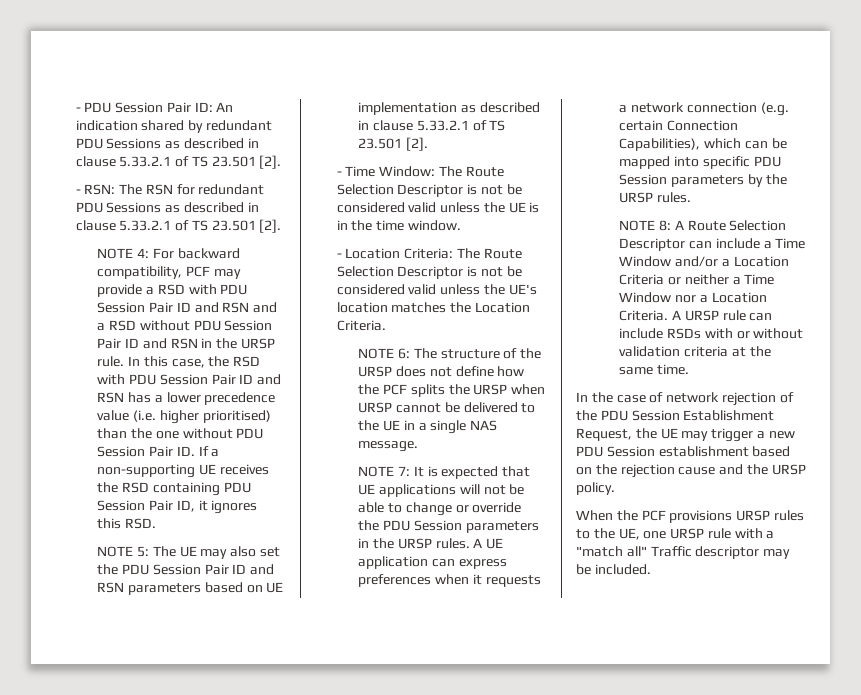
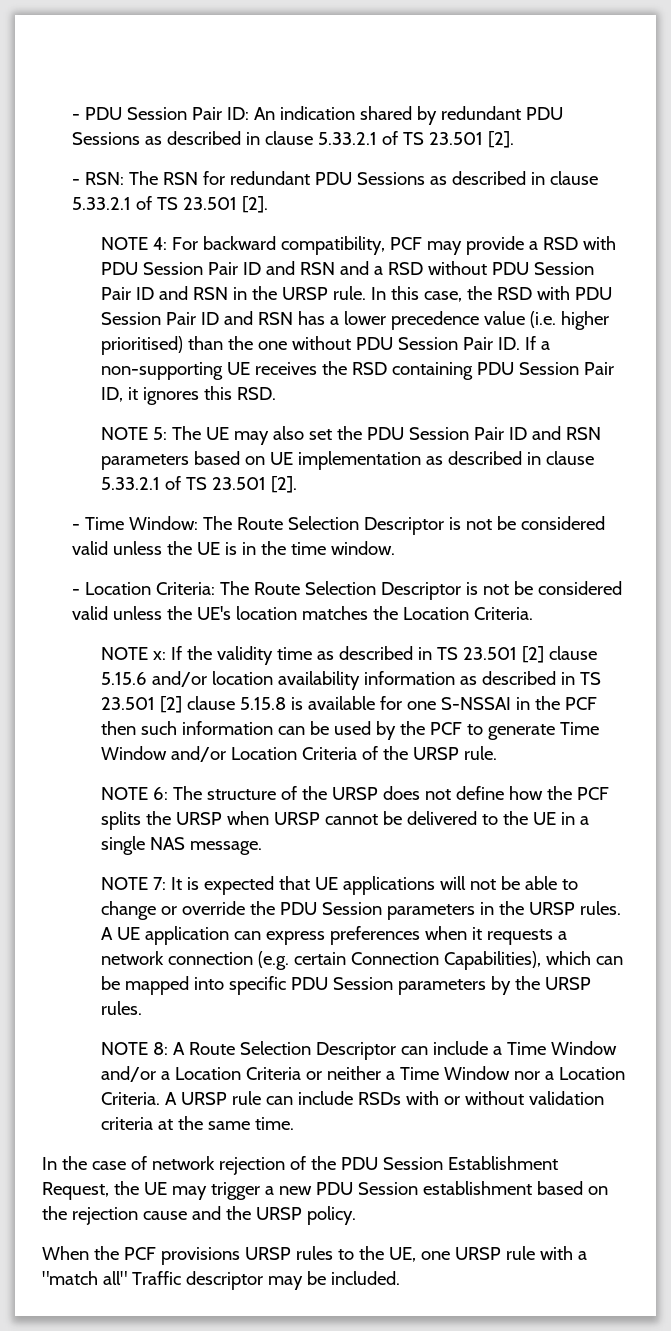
(386, 325) none -> [101,646,598,665] [101,671,602,690] [101,696,598,713] [101,721,600,740] [101,746,498,762] // NOTE x: If the validity time as described in TS 23.501 [2] clause 5.15.6 and/or location availability information as described in TS 23.501 [2] clause 5.15.8 is available for one S-NSSAI in the PCF then such information can be used by the PCF to generate Time Window and/or Location Criteria of the URSP rule.

